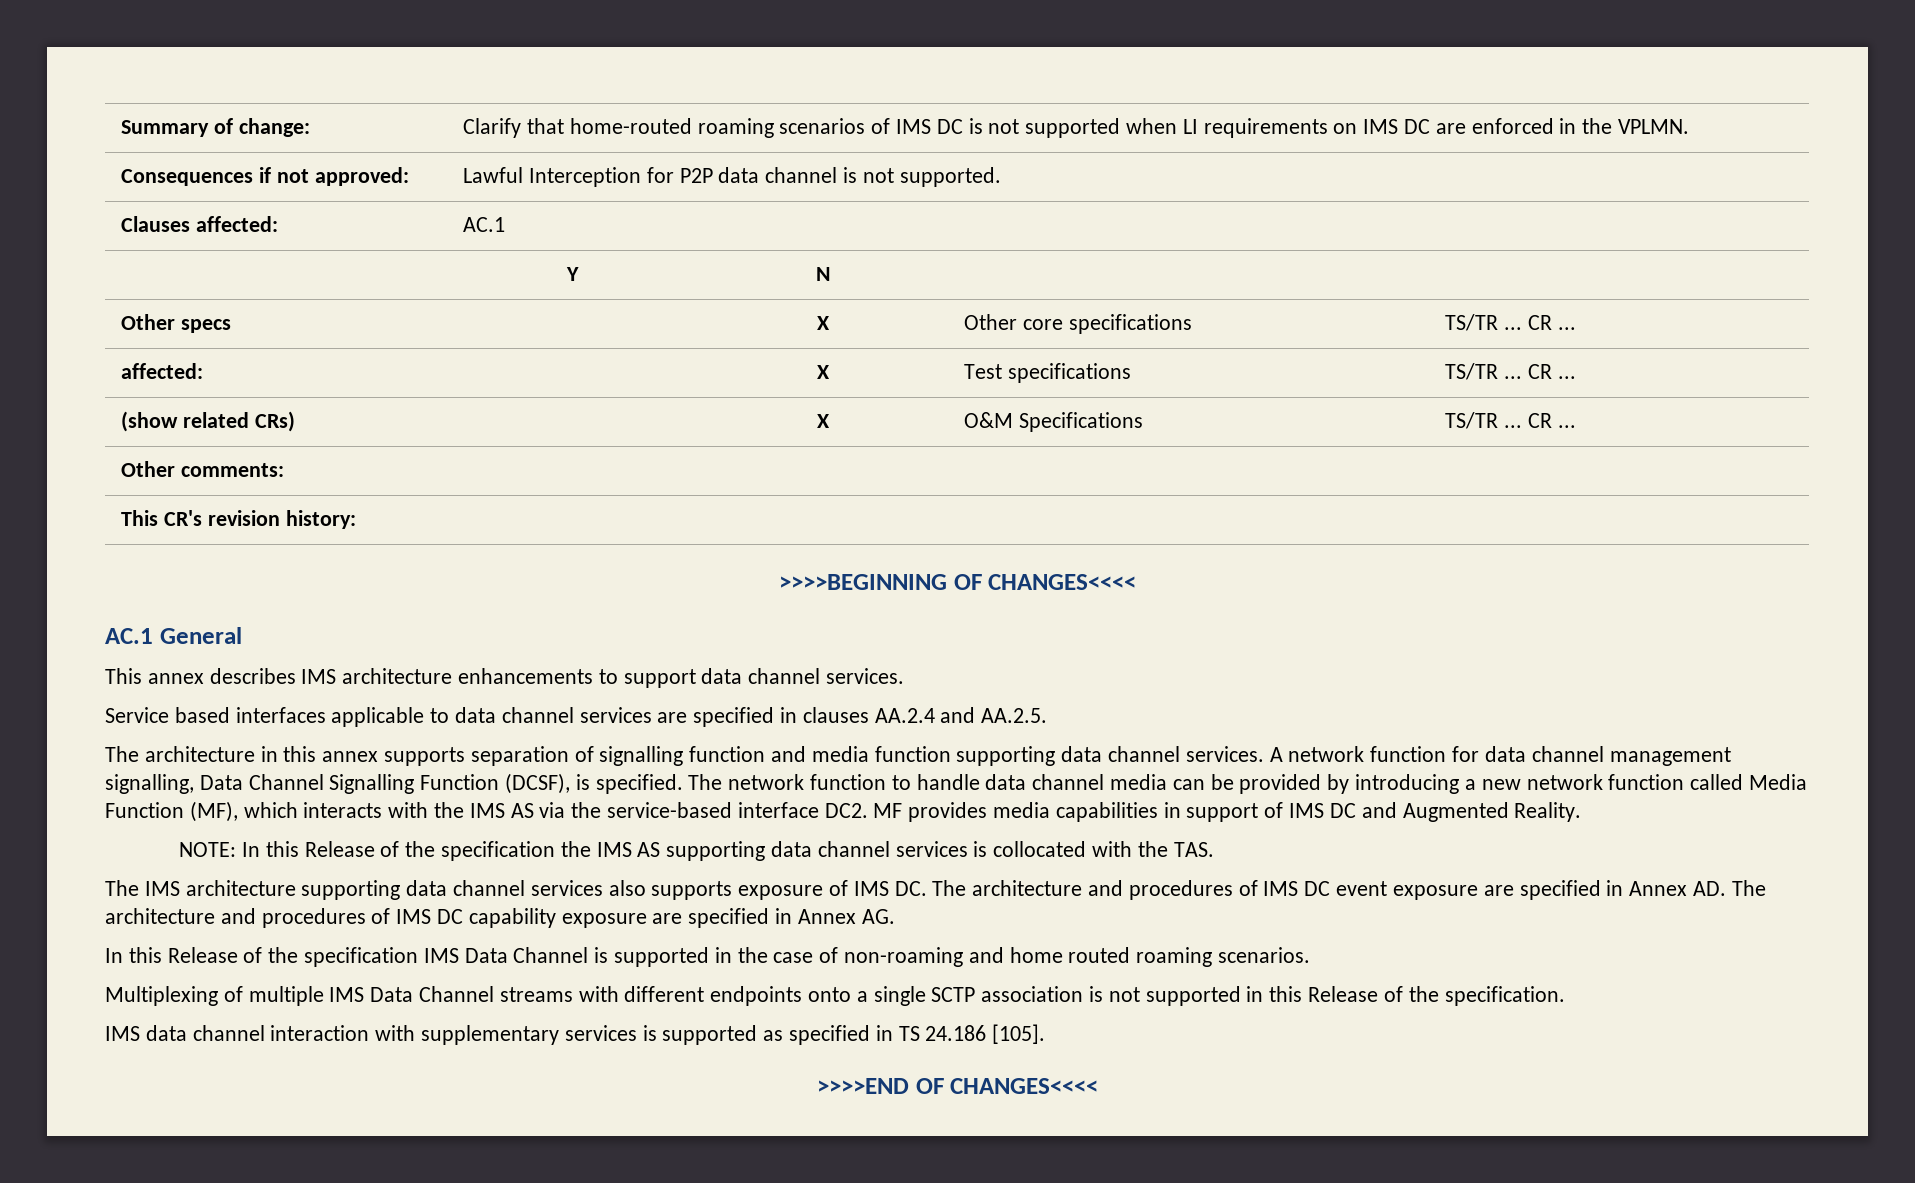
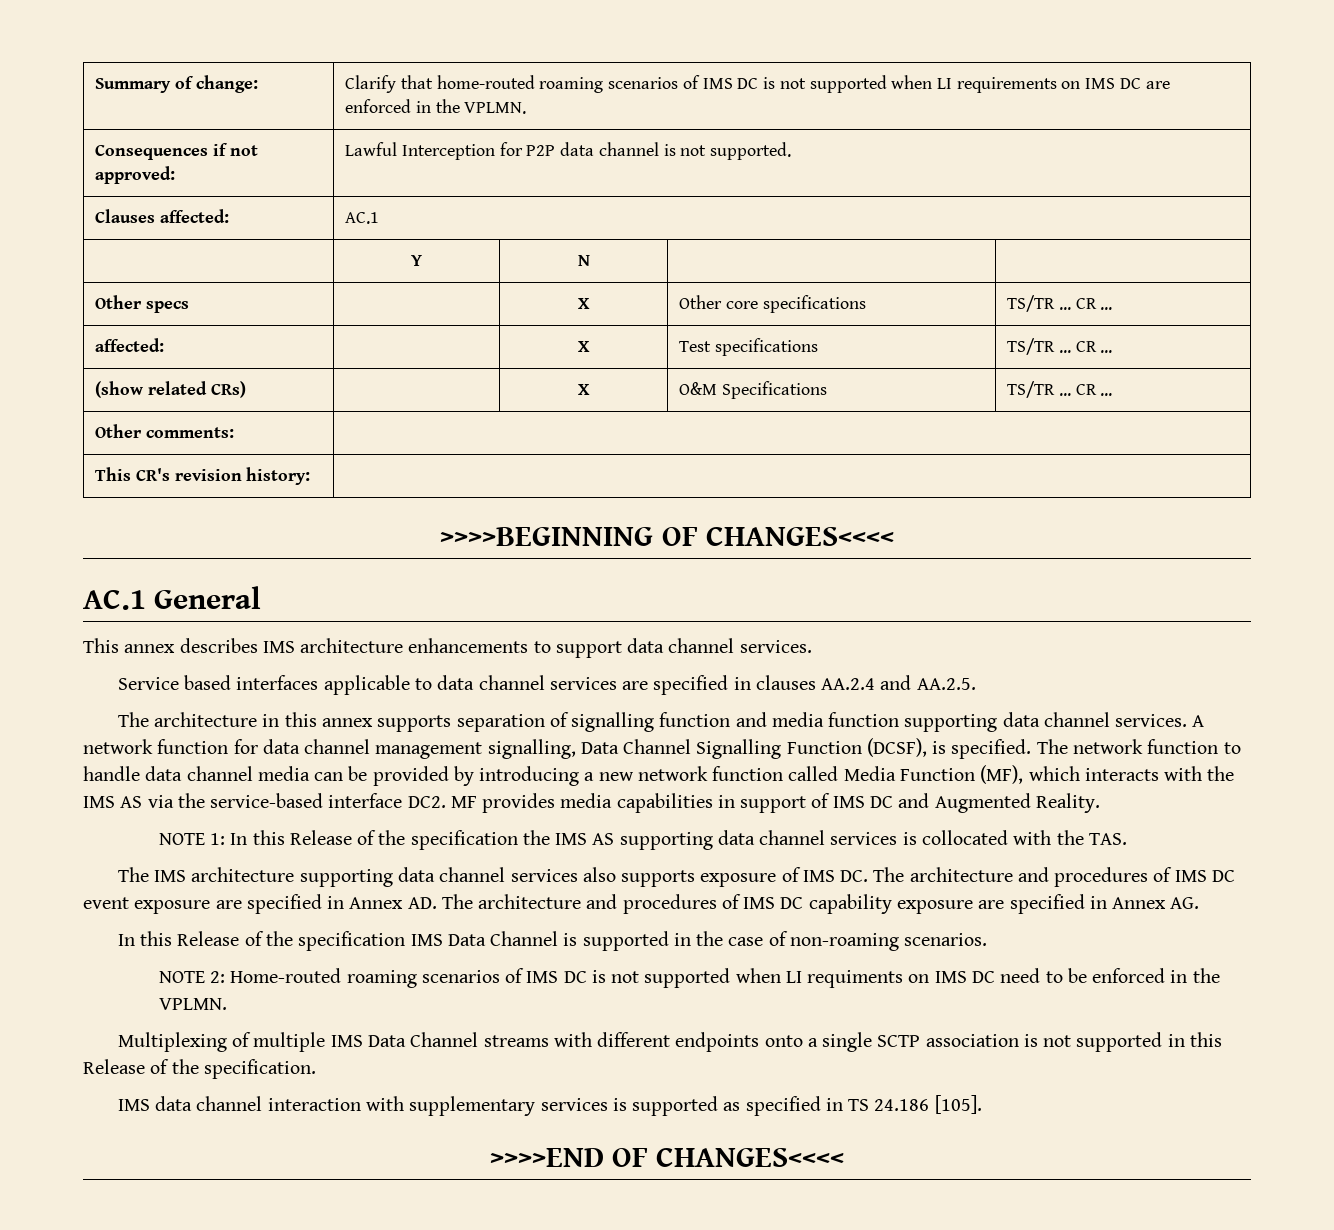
[179,842,237,857] NOTE: -> [158,833,226,845] NOTE 1:
[968,947,1311,967] and home routed roaming scenarios. -> [904,933,988,946] [158,968,1220,988] [158,998,227,1010] scenarios. // NOTE 2: Home-routed roaming scenarios of IMS DC is not supported when LI requiments on IMS DC need to be enforced in the VPLMN.

